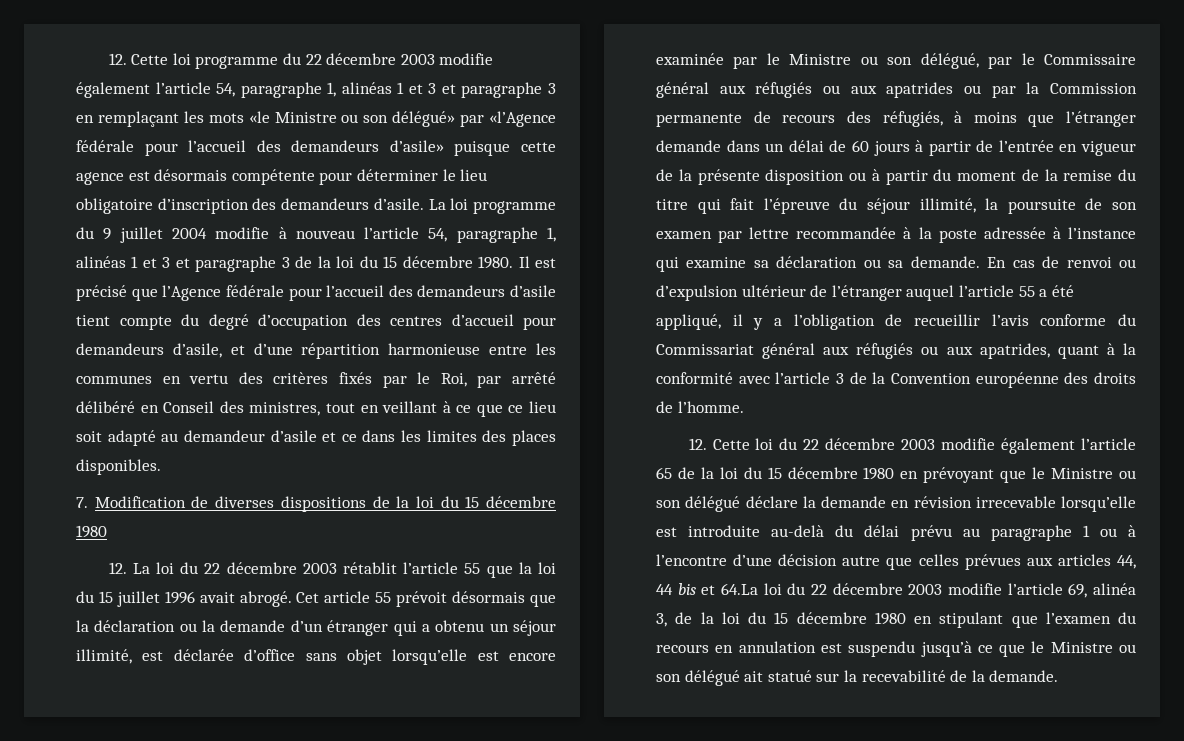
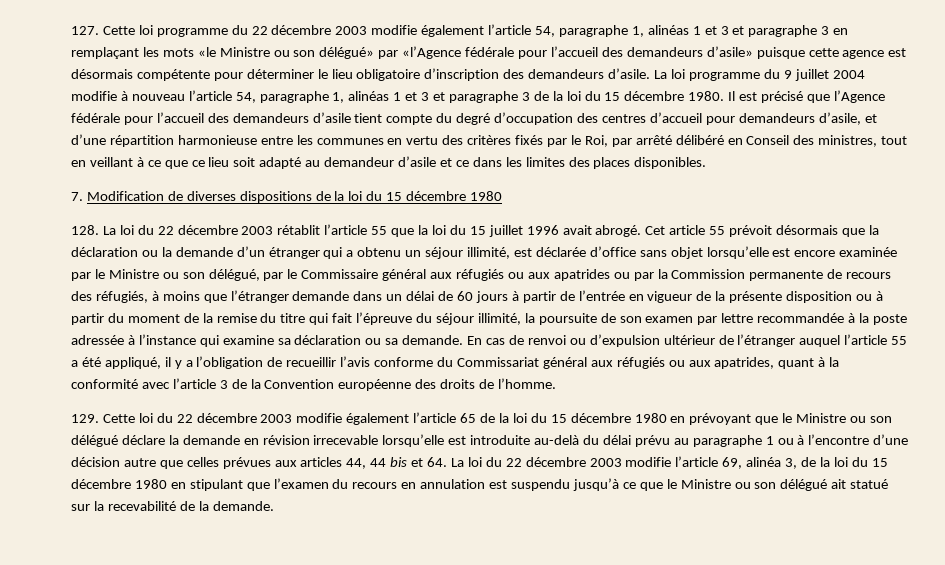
[108,53,127,65] 12. -> [71,26,99,35] 127.
[108,562,127,574] 12. -> [71,225,99,235] 128.
[688,438,707,450] 12. -> [71,414,99,423] 129.
[721,583,758,595] 64.La -> [427,457,464,467] 64. La

